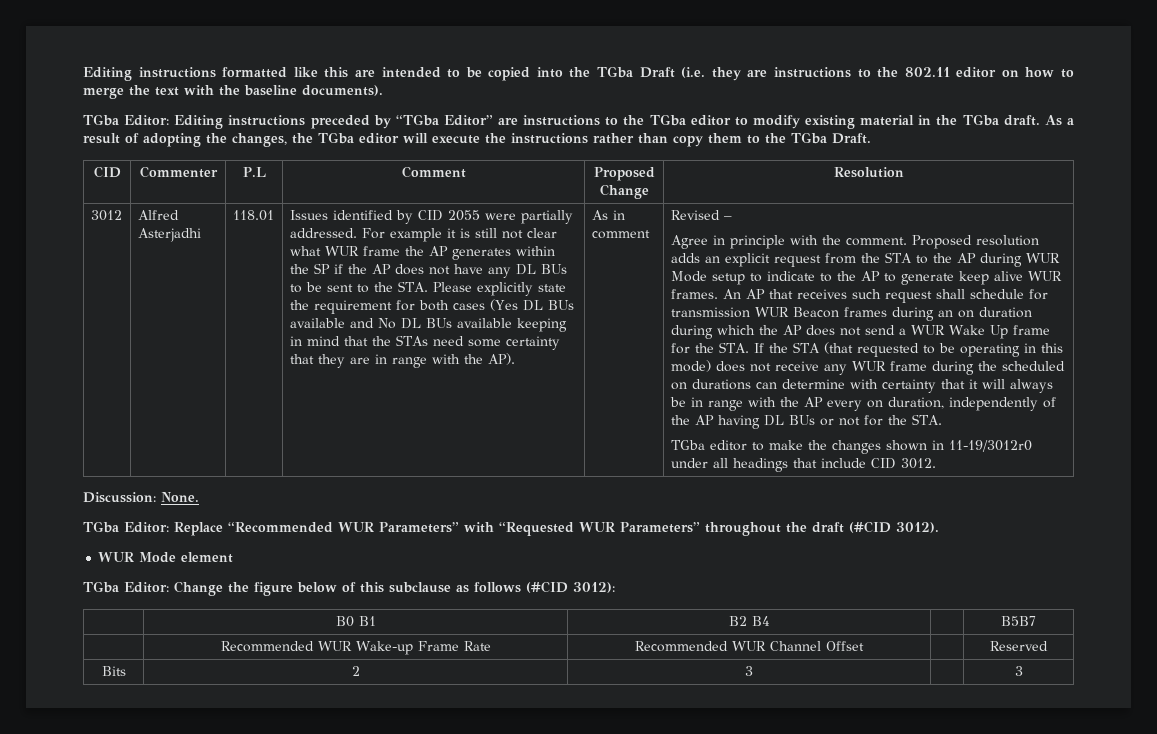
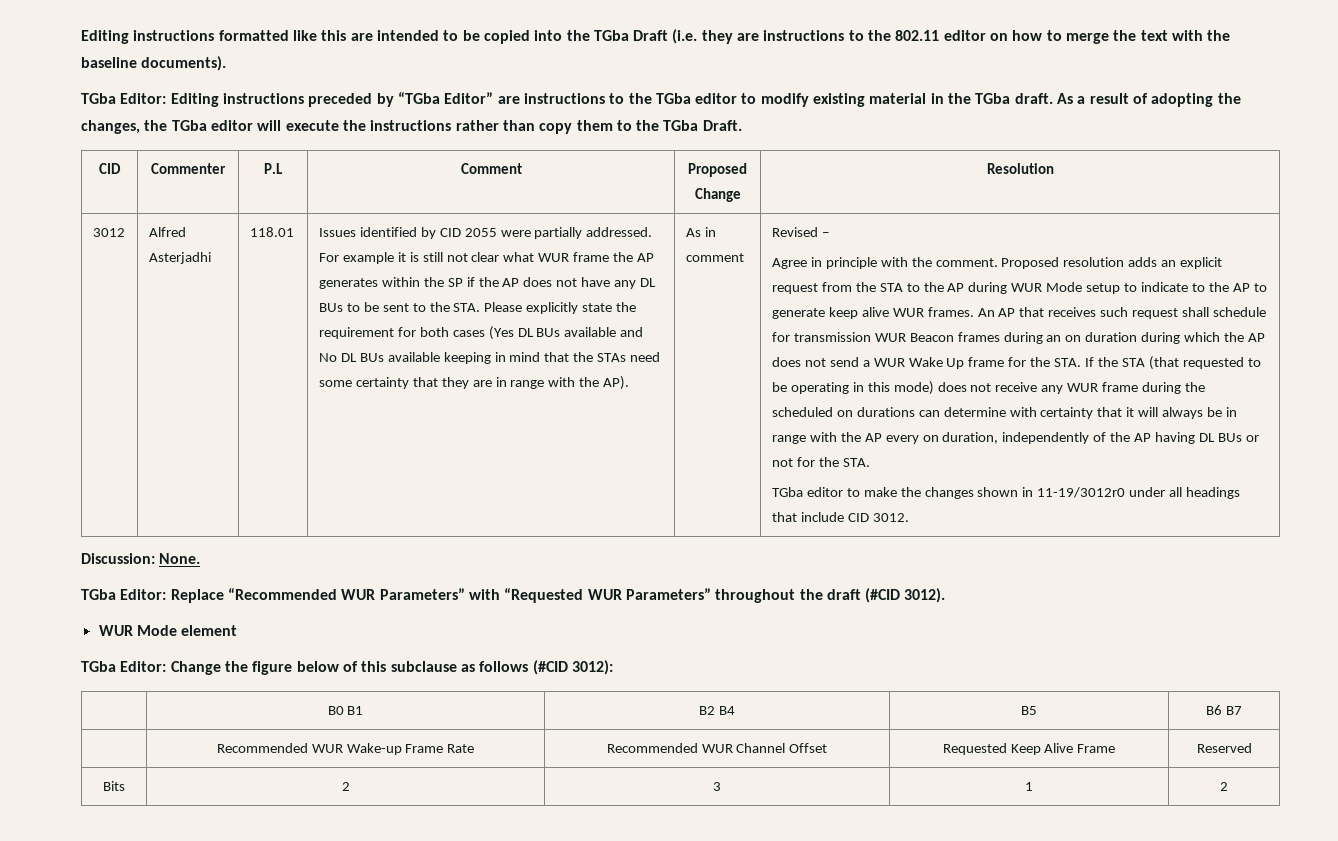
[1001,616,1036,626] | B5B7 -> [1021,706,1037,715] [1206,705,1242,715] B5 | B6 B7
(864, 646) none -> [942,743,1116,755] Requested Keep Alive Frame
[1014,666,1023,676] | 3 -> [1025,782,1033,791] [1220,782,1228,791] 1 | 2

